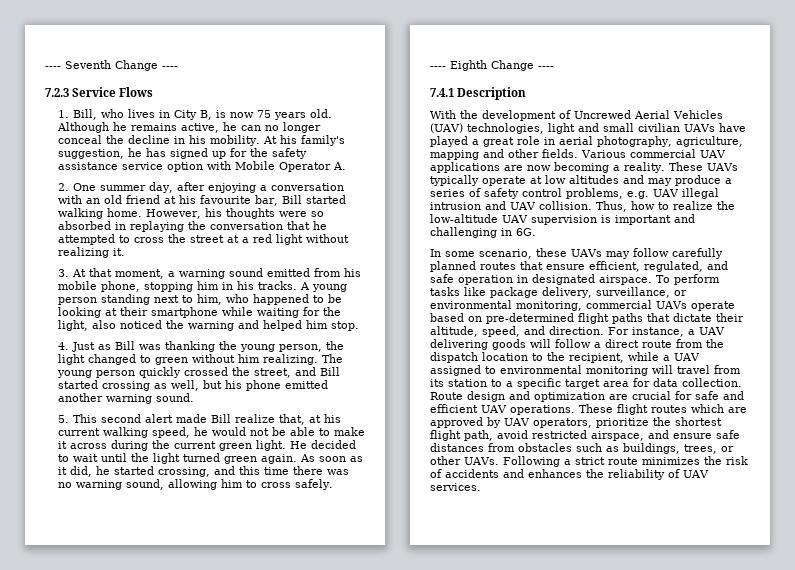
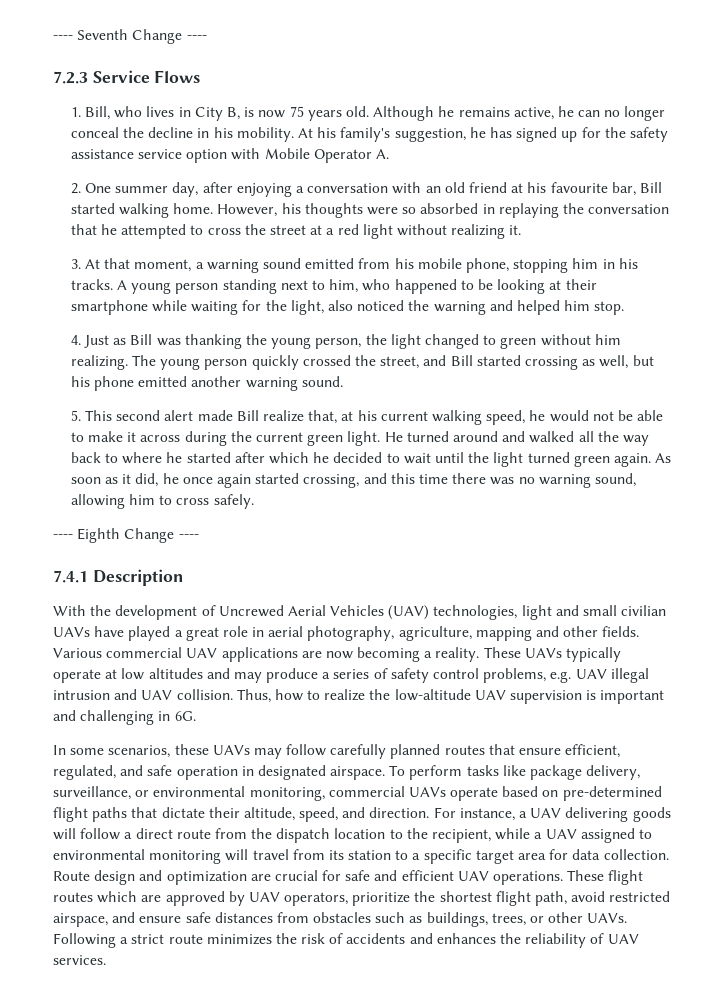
(307, 445) none -> [406,431,649,446] [70,452,330,464] turned around and walked all the way back to where he started after which he
(110, 470) none -> [182,474,252,488] once again
[479,249,532,259] scenario, -> [108,745,171,758] scenarios,

